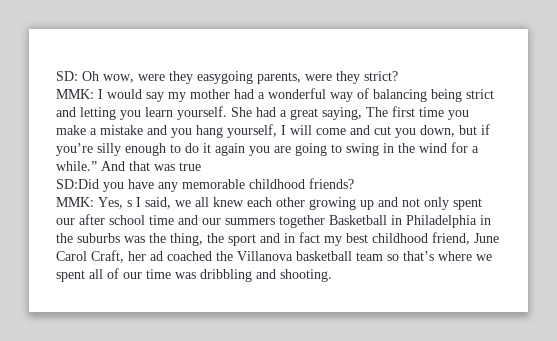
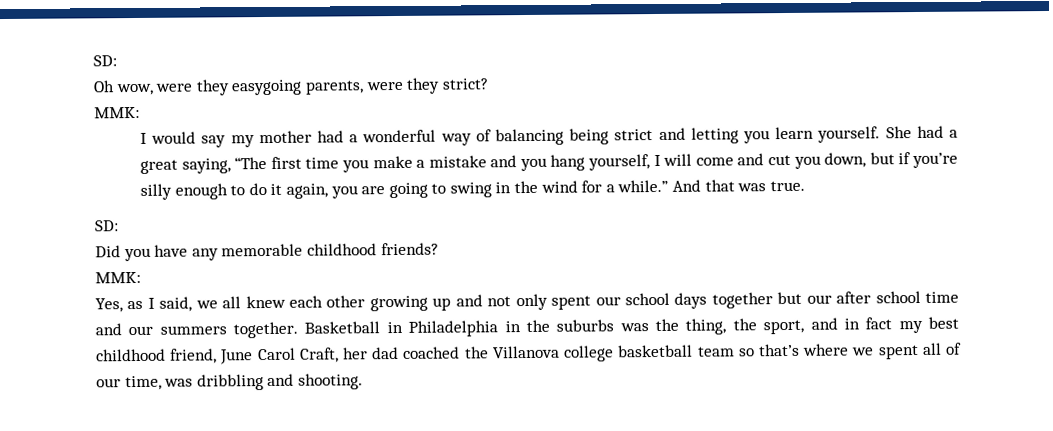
[56,71,78,81] SD: -> [93,55,117,67] SD: //
(94, 94) none -> (140, 112) //
[366,107,388,117] The -> [234,156,268,170] “The
[215,143,245,156] again -> [285,183,328,199] again,
[179,162,201,171] [56,179,99,189] true // SD:Did -> [769,180,805,192] [95,220,119,232] [95,245,121,258] true. // SD: // Did
[98,197,132,209] Yes, s -> [95,298,144,313] // Yes, as
(75, 221) none -> [624,291,832,309] school days together but our
[279,215,325,228] together -> [233,321,299,339] together.
[228,234,256,246] sport -> [763,319,805,335] sport,
[150,251,163,261] ad -> [372,346,400,360] dad
(293, 256) none -> [564,345,615,362] college
[146,269,171,279] time -> [124,375,162,391] time,

